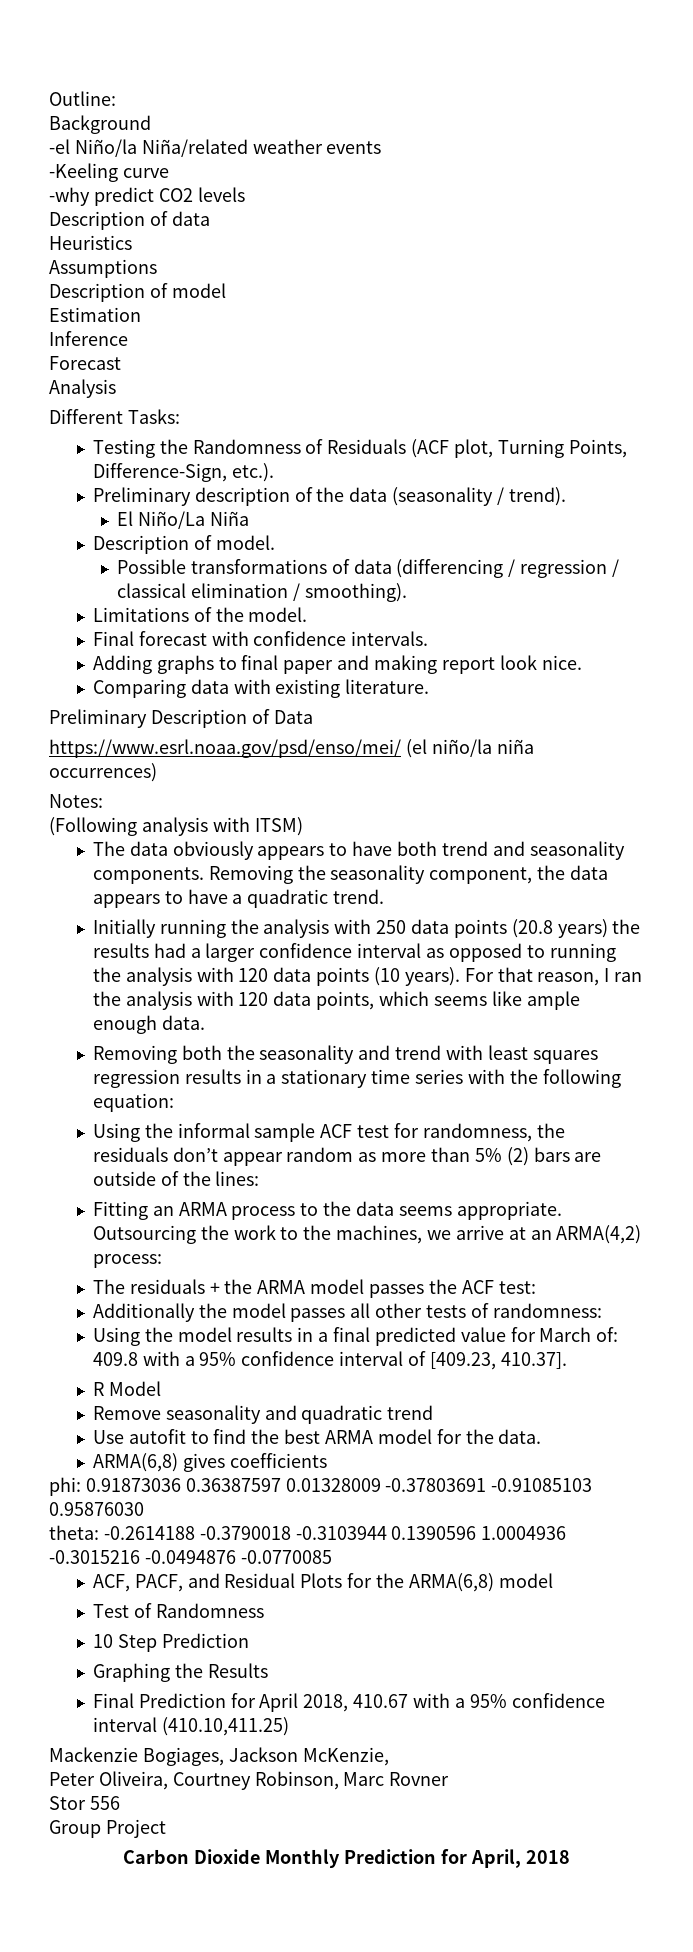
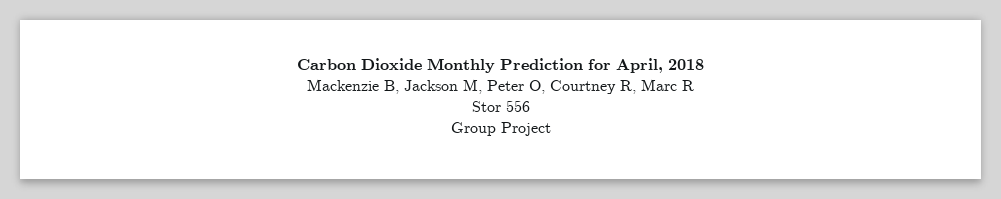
[49,91,116,106] [49,115,151,134] [49,139,382,157] [49,163,169,182] [49,187,245,206] [49,211,210,230] [49,235,132,250] [49,259,157,278] [49,283,226,302] [49,307,141,322] [49,331,128,346] [49,356,121,370] [49,379,116,398] [49,409,180,424] [92,439,627,458] [92,463,274,482] [92,487,566,506] [116,511,249,529] [92,535,275,554] [116,559,619,578] [116,583,407,602] [92,607,308,622] [92,631,429,646] [92,655,582,674] [92,679,430,698] [49,709,313,728] [49,739,534,758] [49,763,157,782] [49,794,103,808] [49,817,303,836] [92,841,625,860] [92,865,609,884] [92,889,385,908] [92,919,641,938] [92,943,616,962] [92,967,643,986] [92,991,580,1010] [92,1015,205,1034] [92,1045,598,1064] [92,1069,621,1088] [92,1093,174,1112] [92,1123,565,1142] [92,1147,602,1166] [92,1171,260,1186] [92,1201,562,1220] [92,1225,642,1244] [92,1254,162,1268] [92,1279,536,1298] [92,1303,602,1322] [92,1327,619,1346] [92,1351,567,1370] [92,1381,161,1396] [92,1405,434,1424] [92,1429,542,1444] [92,1453,327,1472] [49,1477,593,1496] [49,1502,144,1516] [49,1525,567,1540] [49,1550,332,1564] [92,1573,553,1592] [92,1603,264,1618] [92,1633,249,1652] [92,1663,268,1682] [92,1693,605,1712] [92,1717,289,1736] [49,1747,389,1766] [49,1771,450,1790] [49,1796,120,1810] [49,1819,166,1838] Outline: // Background // -el Niño/la Niña/related weather events // -Keeling curve // -why predict CO2 levels // Description of data // Heuristics // Assumptions // Description of model // Estimation // Inference // Forecast // Analysis // Different Tasks: // Testing the Randomness of Residuals (ACF plot, Turning Points, Difference-Sign, etc.). // Preliminary description of the data (seasonality / trend). // El Niño/La Niña // Description of model. // Possible transformations of data (differencing / regression / classical elimination / smoothing). // Limitations of the model. // Final forecast with confidence intervals. // Adding graphs to final paper and making report look nice. // Comparing data with existing literature. // Preliminary Description of Data // https://www.esrl.noaa.gov/psd/enso/mei/ (el niño/la niña occurrences) // Notes: // (Following analysis with ITSM) // The data obviously appears to have both trend and seasonality components. Removing the seasonality component, the data appears to have a quadratic trend. // Initially running the analysis with 250 data points (20.8 years) the results had a larger confidence interval as opposed to running the analysis with 120 data points (10 years). For that reason, I ran the analysis with 120 data points, which seems like ample enough data. // Removing both the seasonality and trend with least squares regression results in a stationary time series with the following equation: // Using the informal sample ACF test for randomness, the residuals don’t appear random as more than 5% (2) bars are outside of the lines: // Fitting an ARMA process to the data seems appropriate. Outsourcing the work to the machines, we arrive at an ARMA(4,2) process: // The residuals + the ARMA model passes the ACF test: // Additionally the model passes all other tests of randomness: // Using the model results in a final predicted value for March of: 409.8 with a 95% confidence interval of [409.23, 410.37]. // R Model // Remove seasonality and quadratic trend // Use autofit to find the best ARMA model for the data. // ARMA(6,8) gives coefficients // phi: 0.91873036 0.36387597 0.01328009 -0.37803691 -0.91085103 0.95876030 // theta: -0.2614188 -0.3790018 -0.3103944 0.1390596 1.0004936 -0.3015216 -0.0494876 -0.0770085 // ACF, PACF, and Residual Plots for the ARMA(6,8) model // Test of Randomness // 10 Step Prediction // Graphing the Results // Final Prediction for April 2018, 410.67 with a 95% confidence interval (410.10,411.25) // Mackenzie Bogiages, Jackson McKenzie, // Peter Oliveira, Courtney Robinson, Marc Rovner // Stor 556 // Group Project // -> (297, 64) none
(570, 1857) none -> [307,79,694,94] [471,100,530,112] [450,122,551,136] // Mackenzie B, Jackson M, Peter O, Courtney R, Marc R // Stor 556 // Group Project

